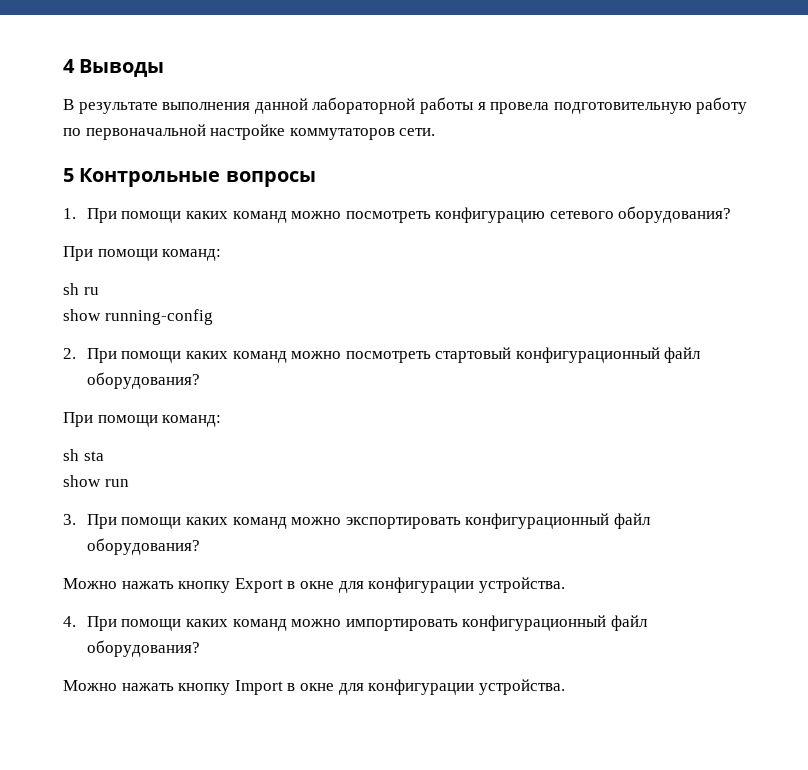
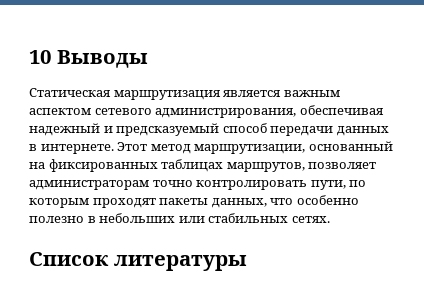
[63,59,75,73] 4 -> [29,50,51,64] 10
[63,97,748,114] [63,124,436,140] [63,168,316,187] [63,206,732,223] [63,246,222,261] [63,283,99,295] [63,309,213,325] [63,347,702,363] [86,372,200,389] [63,412,222,427] [63,449,104,461] [63,475,129,487] [63,513,651,529] [86,538,200,555] [63,577,565,593] [63,615,648,631] [86,640,200,657] [63,679,565,695] В результате выполнения данной лабораторной работы я провела подготовительную работу по первоначальной настройке коммутаторов сети. // 5 Контрольные вопросы // 1. При помощи каких команд можно посмотреть конфигурацию сетевого оборудования? // При помощи команд: // sh ru // show running-config // 2. При помощи каких команд можно посмотреть стартовый конфигурационный файл оборудования? // При помощи команд: // sh sta // show run // 3. При помощи каких команд можно экспортировать конфигурационный файл оборудования? // Можно нажать кнопку Export в окне для конфигурации устройства. // 4. При помощи каких команд можно импортировать конфигурационный файл оборудования? // Можно нажать кнопку Import в окне для конфигурации устройства. -> [29,88,340,100] [29,105,384,118] [29,123,389,136] [29,141,393,154] [29,159,377,172] [29,180,367,190] [29,195,359,208] [29,213,330,223] [29,252,247,271] Статическая маршрутизация является важным аспектом сетевого администрирования, обеспечивая надежный и предсказуемый способ передачи данных в интернете. Этот метод маршрутизации, основанный на фиксированных таблицах маршрутов, позволяет администраторам точно контролировать пути, по которым проходят пакеты данных, что особенно полезно в небольших или стабильных сетях. // Список литературы

